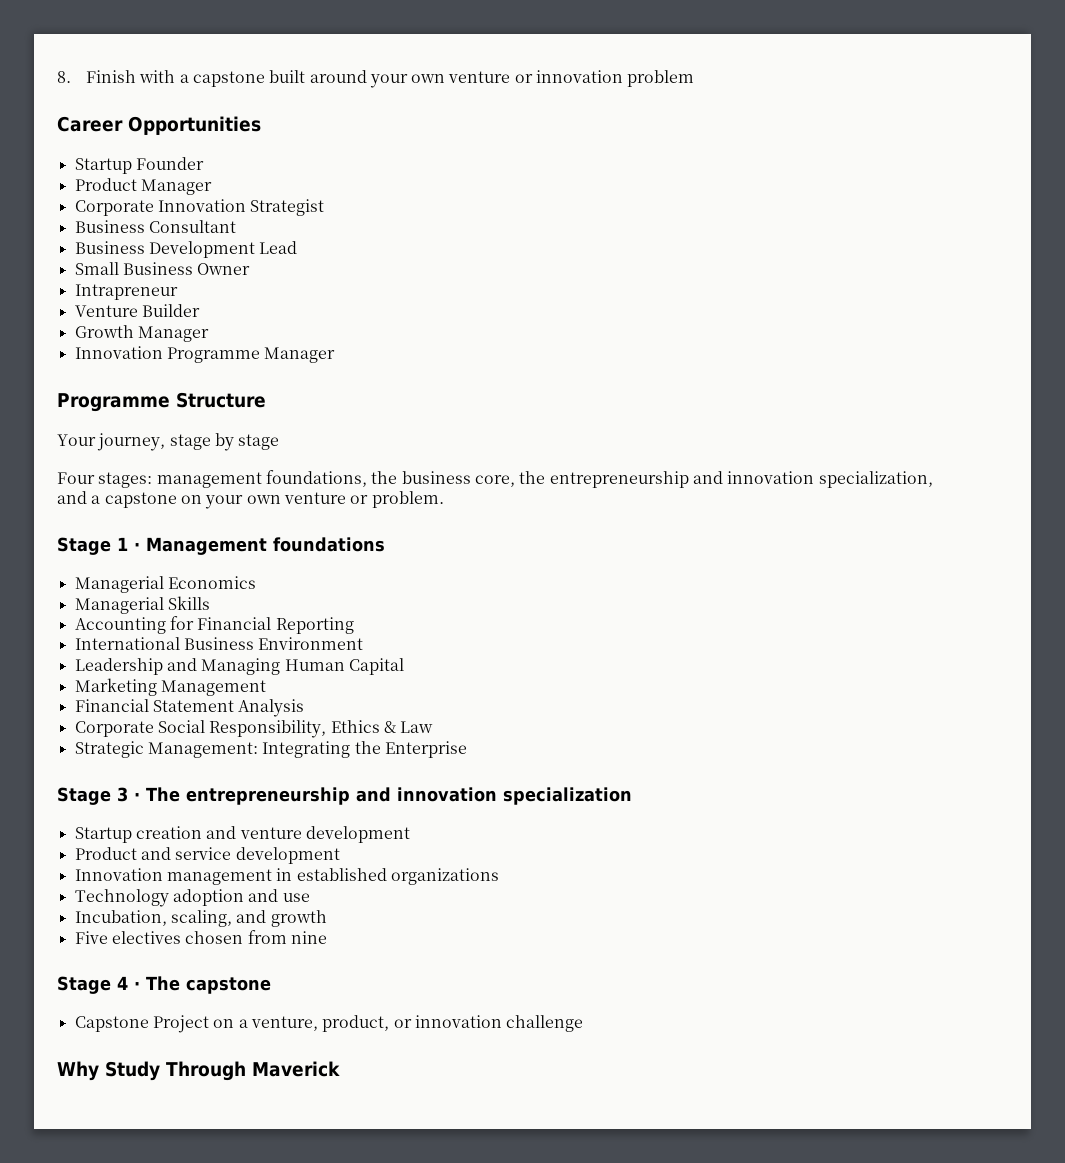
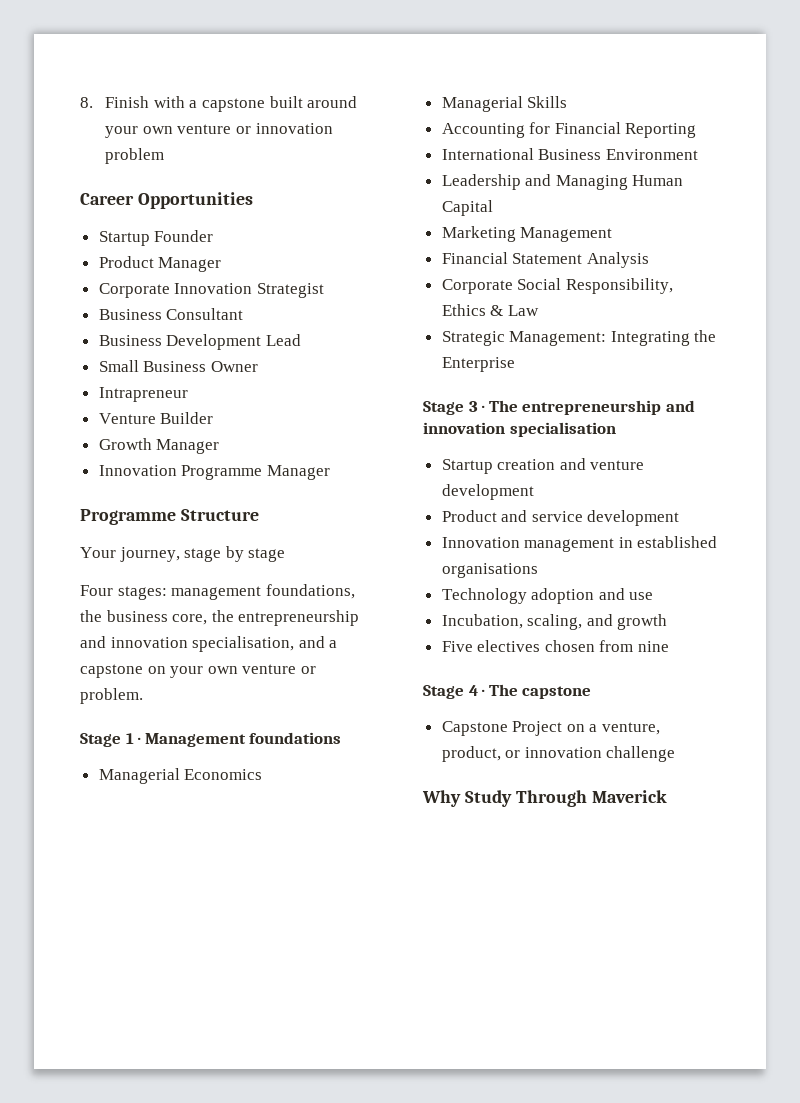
[818,471,933,488] specialization, -> [192,636,295,652] specialisation,
[503,787,632,805] specialization -> [509,422,616,437] specialisation
[390,868,499,885] organizations -> [441,563,538,578] organisations

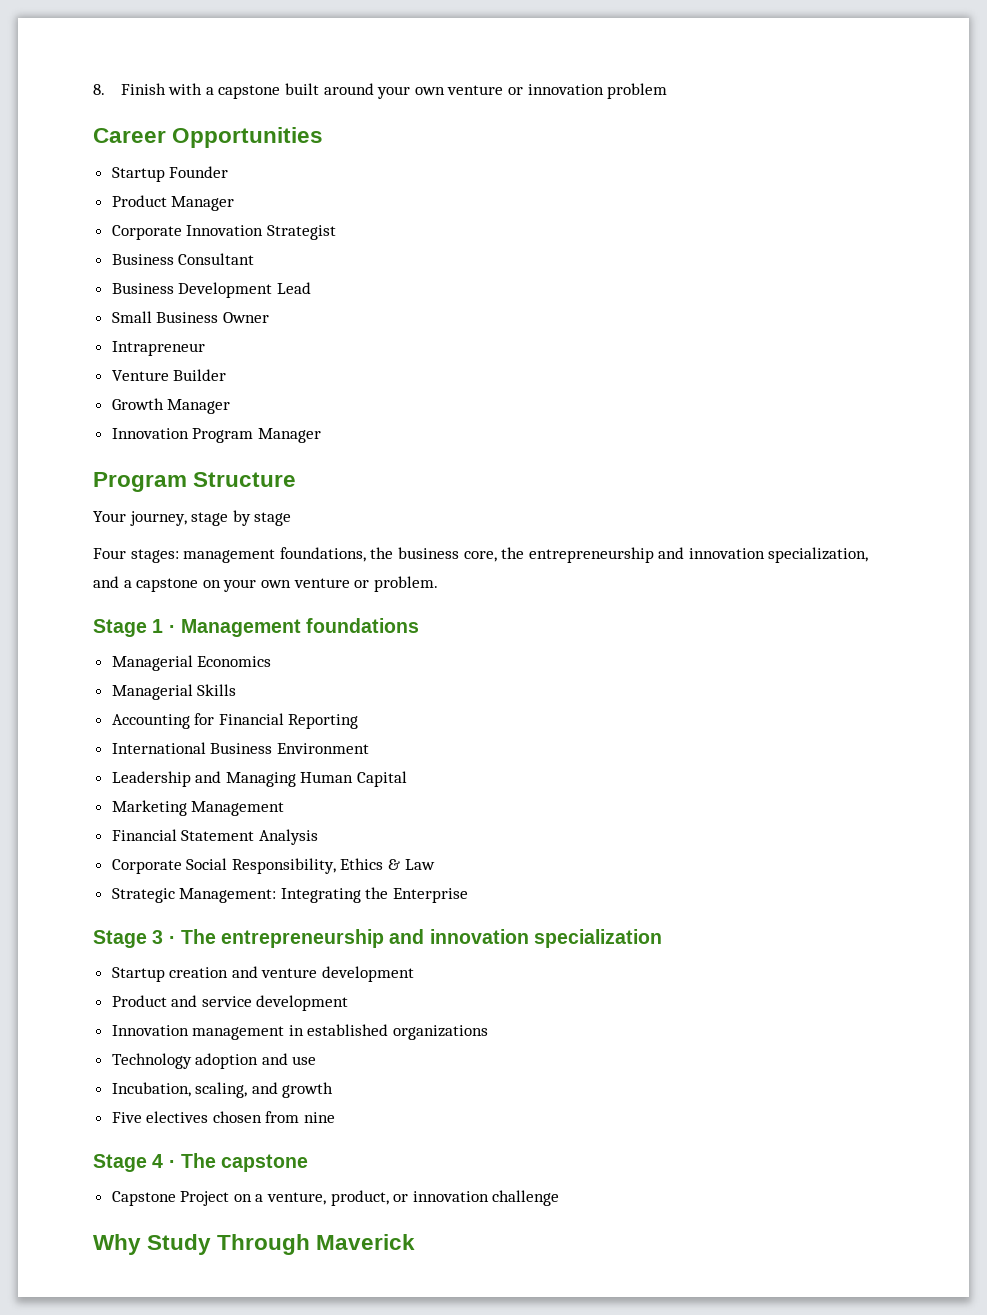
[181,465,330,480] [80,509,176,525] Programme Manager // Programme -> [192,428,321,443] [93,472,187,492] Program Manager // Program
[192,636,295,652] specialisation, -> [768,547,869,563] specialization,
[509,422,616,437] specialisation -> [533,929,662,948] specialization
[441,563,538,578] organisations -> [393,1025,489,1040] organizations

